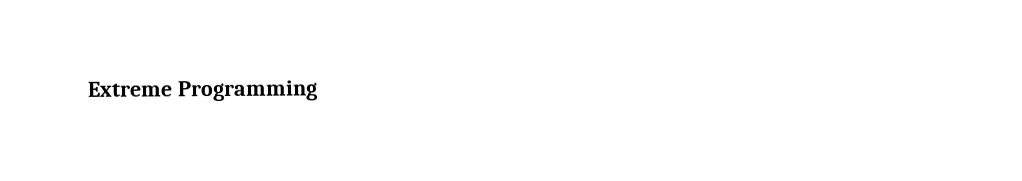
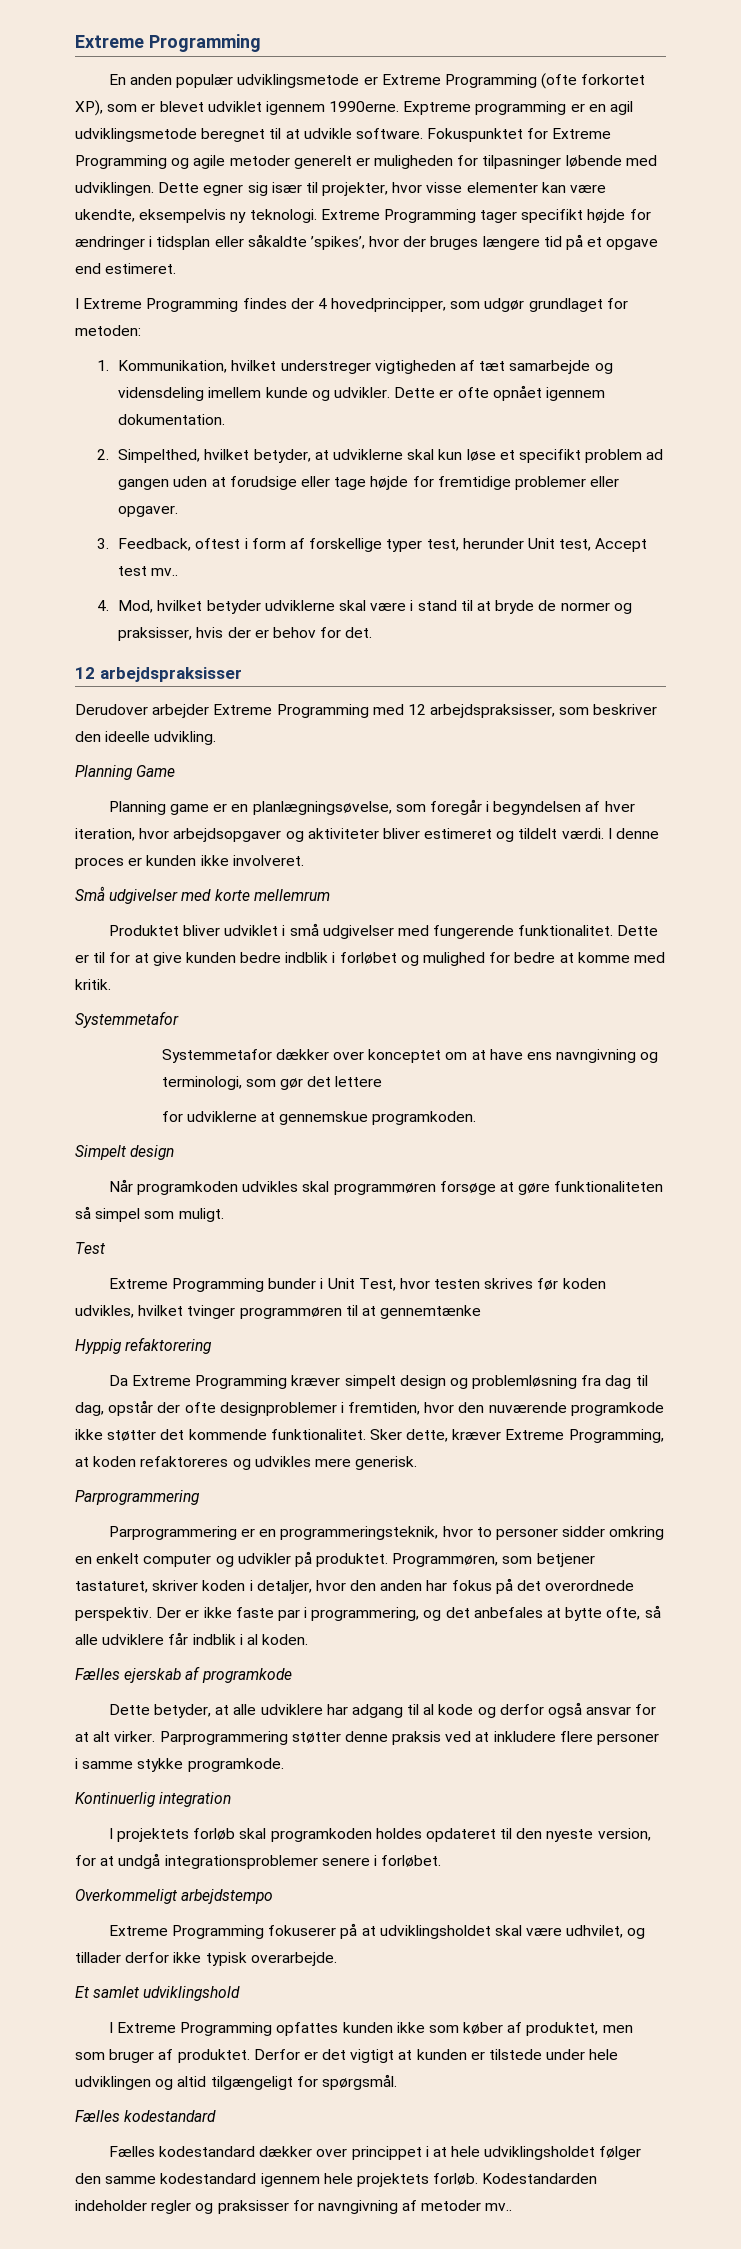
[87,80,318,102] Extreme Programming -> [75,34,261,52] [108,73,646,89] [75,100,634,116] [75,128,612,142] [75,155,657,169] [75,182,607,196] [75,209,651,223] [75,234,659,250] [75,263,177,274] [75,298,628,312] [75,325,141,336] [96,360,613,374] [118,385,605,401] [118,414,226,425] [96,449,664,463] [118,476,620,490] [118,505,179,517] [96,538,648,552] [118,566,179,576] [96,600,632,614] [118,627,373,641] [75,667,242,682] [75,704,658,718] [75,731,217,745] [75,765,176,780] [108,799,635,815] [75,828,660,842] [75,855,304,869] [75,886,330,904] [108,923,659,939] [75,952,665,966] [75,979,111,990] [75,1011,179,1028] [161,1049,659,1063] [161,1076,383,1090] [161,1111,477,1125] [75,1145,175,1160] [108,1179,664,1195] [75,1206,224,1222] [75,1242,105,1254] [108,1278,606,1292] [75,1305,482,1319] [75,1337,213,1354] [108,1375,648,1389] [75,1400,664,1416] [75,1429,664,1443] [75,1456,418,1470] [75,1490,200,1505] [108,1526,665,1540] [75,1551,595,1567] [75,1578,635,1594] [75,1605,661,1621] [75,1632,309,1645] [75,1666,292,1683] [108,1702,657,1718] [75,1731,660,1745] [75,1758,284,1772] [75,1792,232,1807] [108,1828,651,1842] [75,1853,442,1869] [75,1889,274,1904] [108,1923,646,1939] [75,1952,337,1966] [75,1986,241,2001] [108,2022,633,2036] [75,2049,619,2063] [75,2074,397,2090] [75,2110,217,2122] [108,2146,642,2160] [75,2173,598,2187] [75,2200,513,2214] Extreme Programming // En anden populær udviklingsmetode er Extreme Programming (ofte forkortet XP), som er blevet udviklet igennem 1990erne. Exptreme programming er en agil udviklingsmetode beregnet til at udvikle software. Fokuspunktet for Extreme Programming og agile metoder generelt er muligheden for tilpasninger løbende med udviklingen. Dette egner sig især til projekter, hvor visse elementer kan være ukendte, eksempelvis ny teknologi. Extreme Programming tager specifikt højde for ændringer i tidsplan eller såkaldte ’spikes’, hvor der bruges længere tid på et opgave end estimeret. // I Extreme Programming findes der 4 hovedprincipper, som udgør grundlaget for metoden: // 1. Kommunikation, hvilket understreger vigtigheden af tæt samarbejde og vidensdeling imellem kunde og udvikler. Dette er ofte opnået igennem dokumentation. // 2. Simpelthed, hvilket betyder, at udviklerne skal kun løse et specifikt problem ad gangen uden at forudsige eller tage højde for fremtidige problemer eller opgaver. // 3. Feedback, oftest i form af forskellige typer test, herunder Unit test, Accept test mv.. // 4. Mod, hvilket betyder udviklerne skal være i stand til at bryde de normer og praksisser, hvis der er behov for det. // 12 arbejdspraksisser // Derudover arbejder Extreme Programming med 12 arbejdspraksisser, som beskriver den ideelle udvikling. // Planning Game // Planning game er en planlægningsøvelse, som foregår i begyndelsen af hver iteration, hvor arbejdsopgaver og aktiviteter bliver estimeret og tildelt værdi. I denne proces er kunden ikke involveret. // Små udgivelser med korte mellemrum // Produktet bliver udviklet i små udgivelser med fungerende funktionalitet. Dette er til for at give kunden bedre indblik i forløbet og mulighed for bedre at komme med kritik. // Systemmetafor // Systemmetafor dækker over konceptet om at have ens navngivning og terminologi, som gør det lettere // for udviklerne at gennemskue programkoden. // Simpelt design // Når programkoden udvikles skal programmøren forsøge at gøre funktionaliteten så simpel som muligt. // Test // Extreme Programming bunder i Unit Test, hvor testen skrives før koden udvikles, hvilket tvinger programmøren til at gennemtænke // Hyppig refaktorering // Da Extreme Programming kræver simpelt design og problemløsning fra dag til dag, opstår der ofte designproblemer i fremtiden, hvor den nuværende programkode ikke støtter det kommende funktionalitet. Sker dette, kræver Extreme Programming, at koden refaktoreres og udvikles mere generisk. // Parprogrammering // Parprogrammering er en programmeringsteknik, hvor to personer sidder omkring en enkelt computer og udvikler på produktet. Programmøren, som betjener tastaturet, skriver koden i detaljer, hvor den anden har fokus på det overordnede perspektiv. Der er ikke faste par i programmering, og det anbefales at bytte ofte, så alle udviklere får indblik i al koden. // Fælles ejerskab af programkode // Dette betyder, at alle udviklere har adgang til al kode og derfor også ansvar for at alt virker. Parprogrammering støtter denne praksis ved at inkludere flere personer i samme stykke programkode. // Kontinuerlig integration // I projektets forløb skal programkoden holdes opdateret til den nyeste version, for at undgå integrationsproblemer senere i forløbet. // Overkommeligt arbejdstempo // Extreme Programming fokuserer på at udviklingsholdet skal være udhvilet, og tillader derfor ikke typisk overarbejde. // Et samlet udviklingshold // I Extreme Programming opfattes kunden ikke som køber af produktet, men som bruger af produktet. Derfor er det vigtigt at kunden er tilstede under hele udviklingen og altid tilgængeligt for spørgsmål. // Fælles kodestandard // Fælles kodestandard dækker over princippet i at hele udviklingsholdet følger den samme kodestandard igennem hele projektets forløb. Kodestandarden indeholder regler og praksisser for navngivning af metoder mv..

